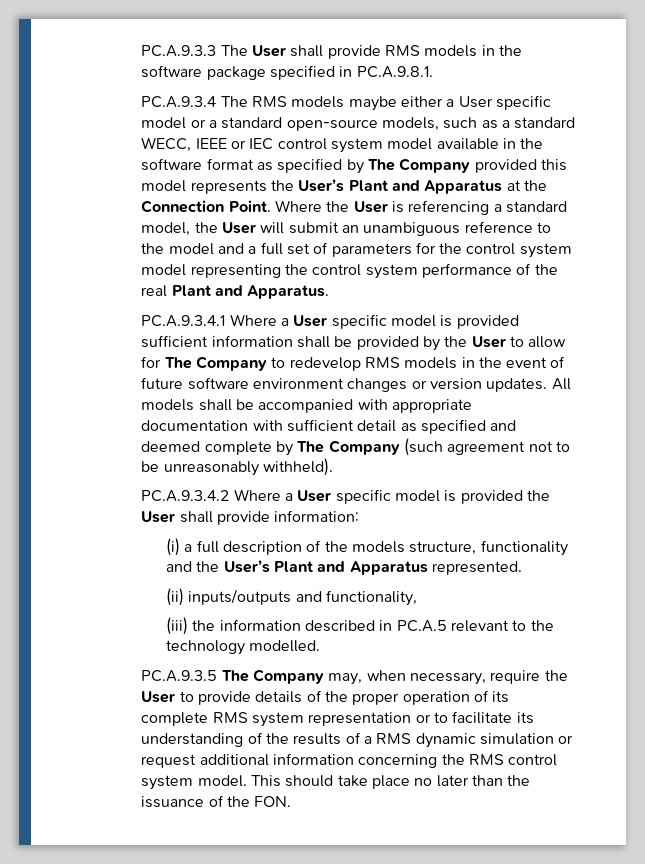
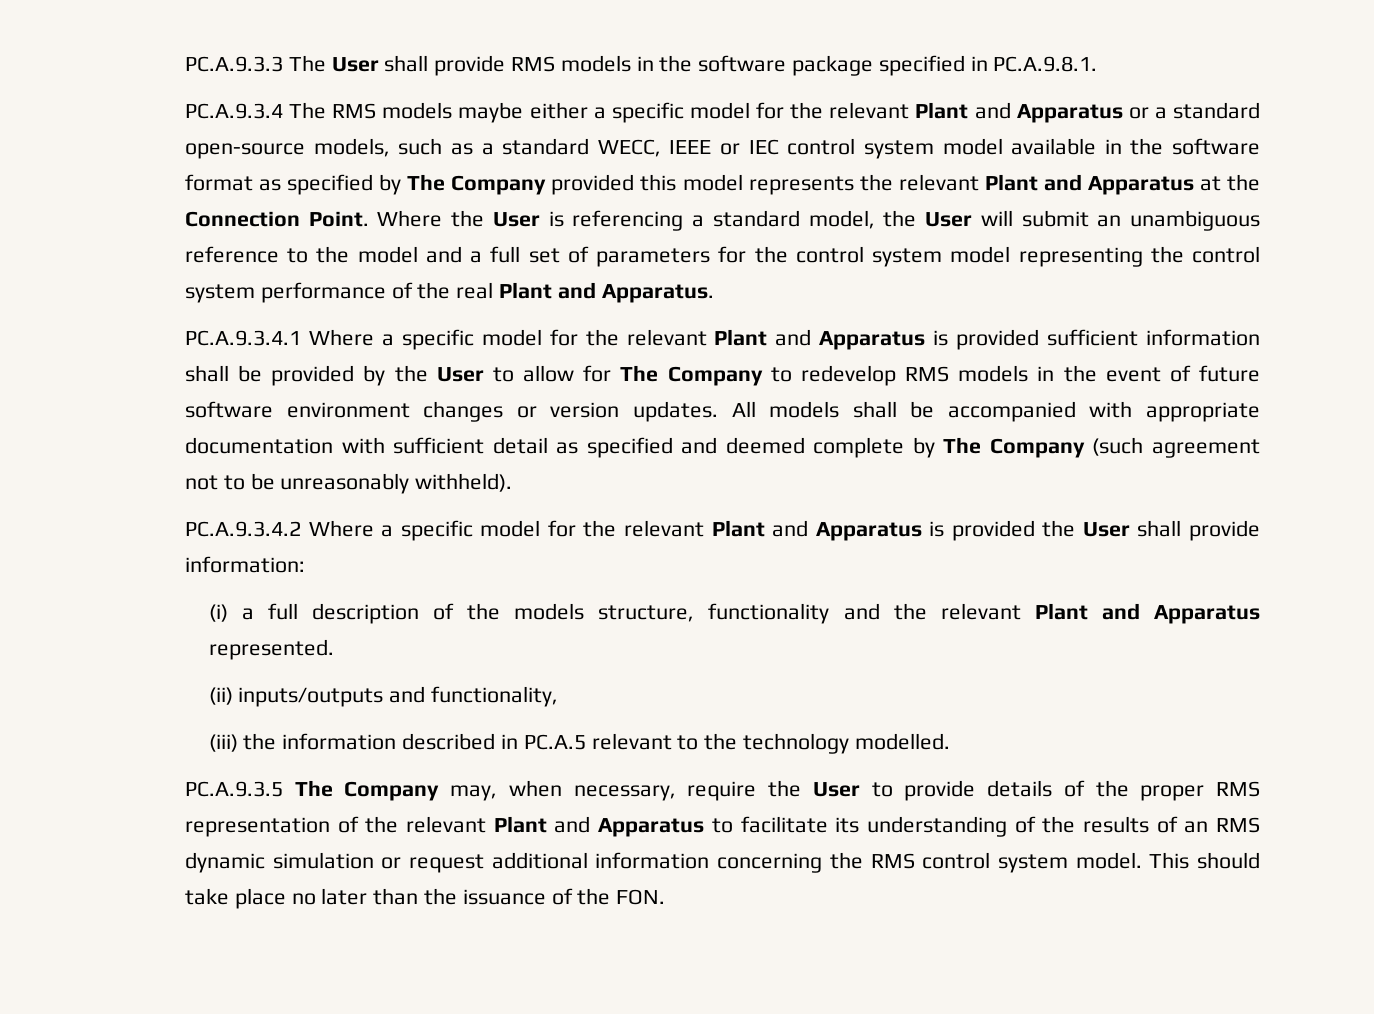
[458,95,551,110] [141,117,187,129] User specific model -> [611,102,1123,123] specific model for the relevant Plant and Apparatus
[298,179,345,192] User’s -> [898,174,979,191] relevant
[293,314,436,329] User specific model -> [401,329,926,350] specific model for the relevant Plant and Apparatus
[297,489,440,504] User specific model -> [400,520,922,541] specific model for the relevant Plant and Apparatus
[223,560,270,573] User’s -> [940,603,1021,620] relevant
[402,690,510,705] [141,712,431,727] operation of its complete RMS system representation or -> [1215,781,1260,797] [185,816,705,837] RMS representation of the relevant Plant and Apparatus
[363,736,372,744] a -> [1184,821,1209,833] an

